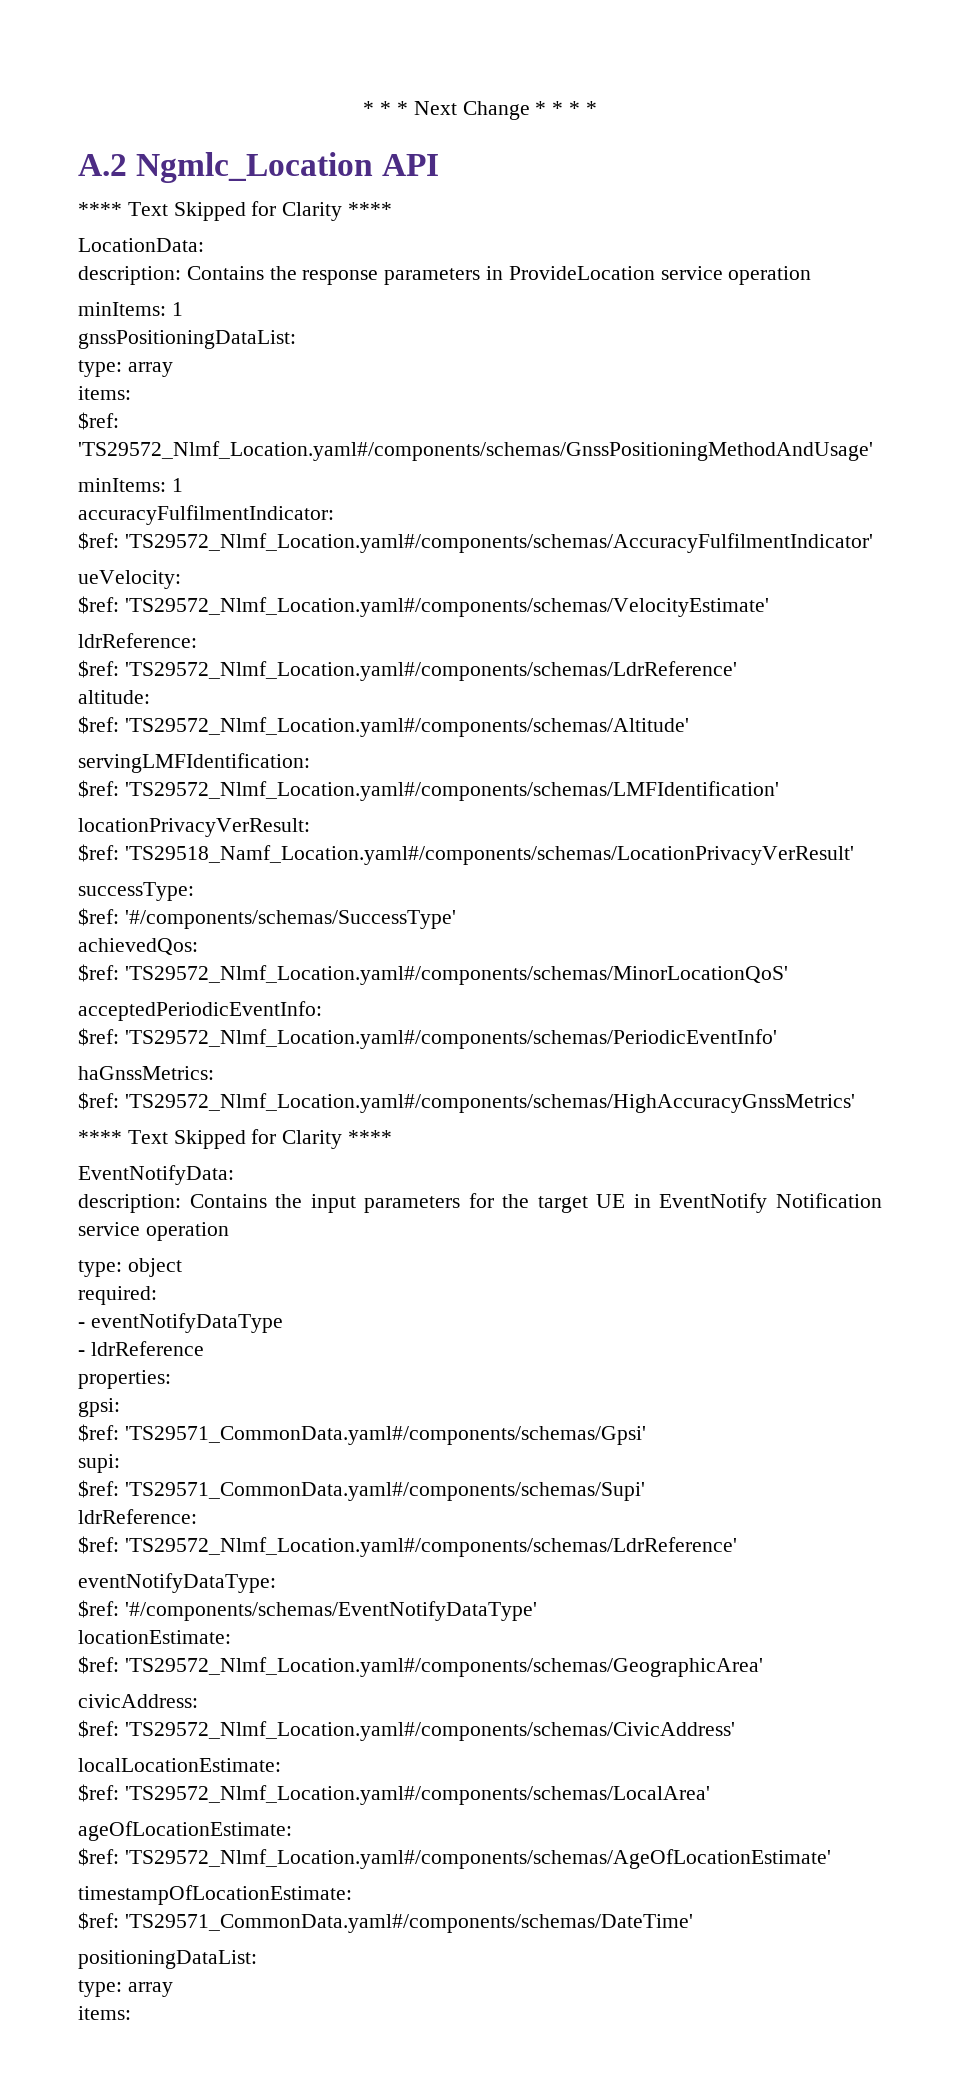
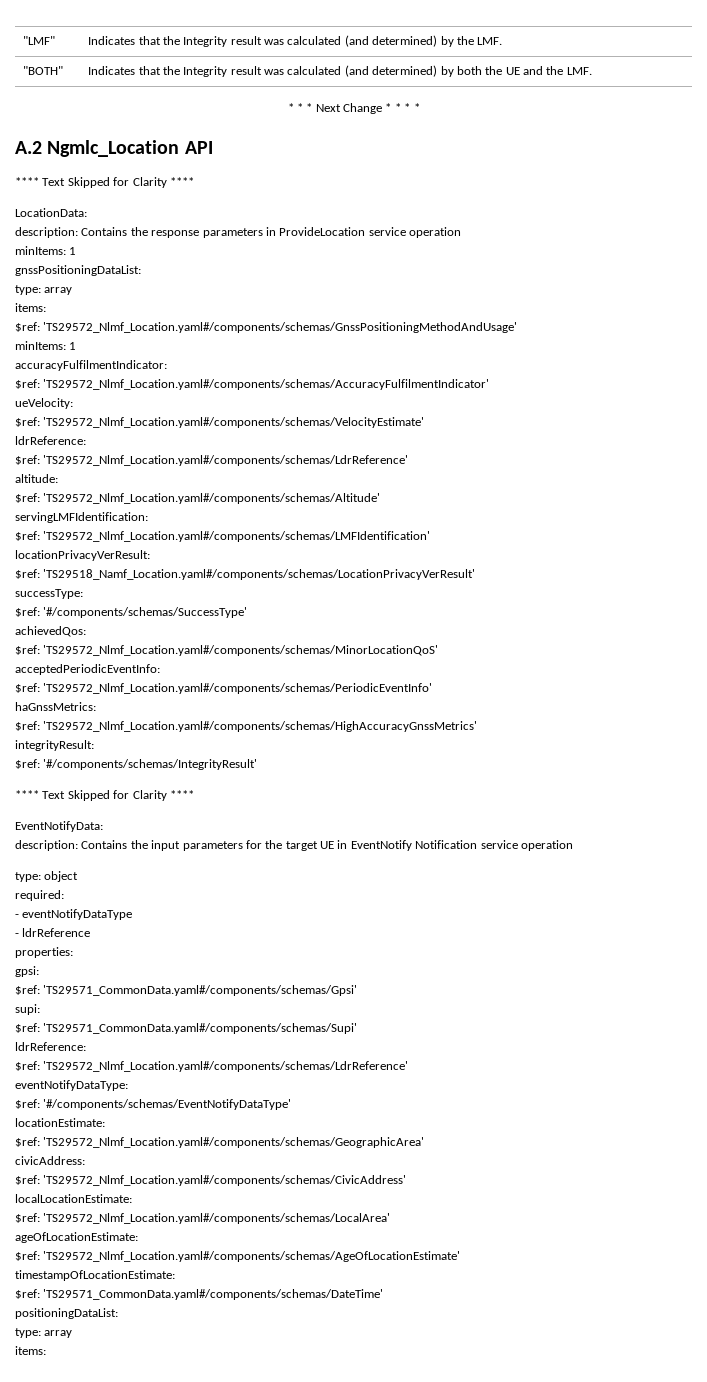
(363, 108) none -> [23,36,56,45] [88,35,503,47] [23,66,64,75] [88,65,592,77] "LMF" | Indicates that the Integrity result was calculated (and determined) by the LMF. // "BOTH" | Indicates that the Integrity result was calculated (and determined) by both the UE and the LMF. //
(855, 1103) none -> [15,740,94,751] [15,759,258,770] // integrityResult: // $ref: '#/components/schemas/IntegrityResult'

